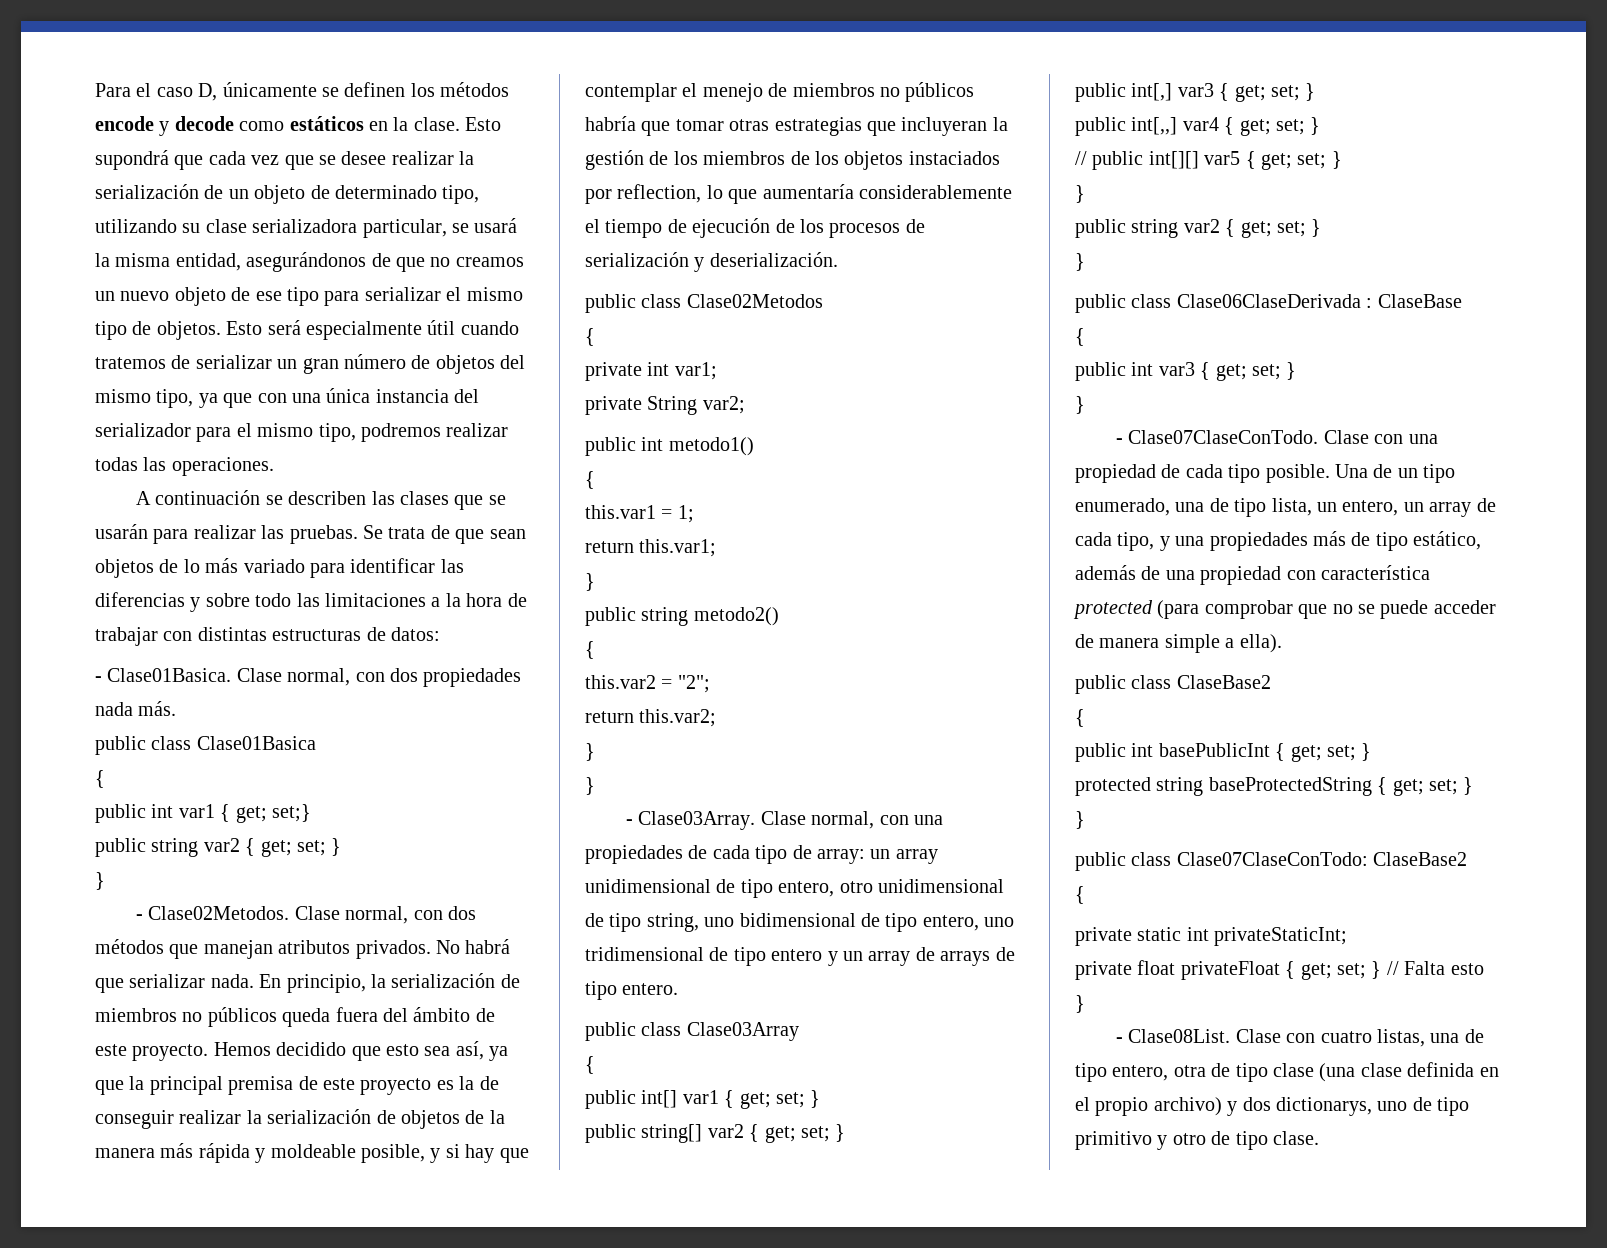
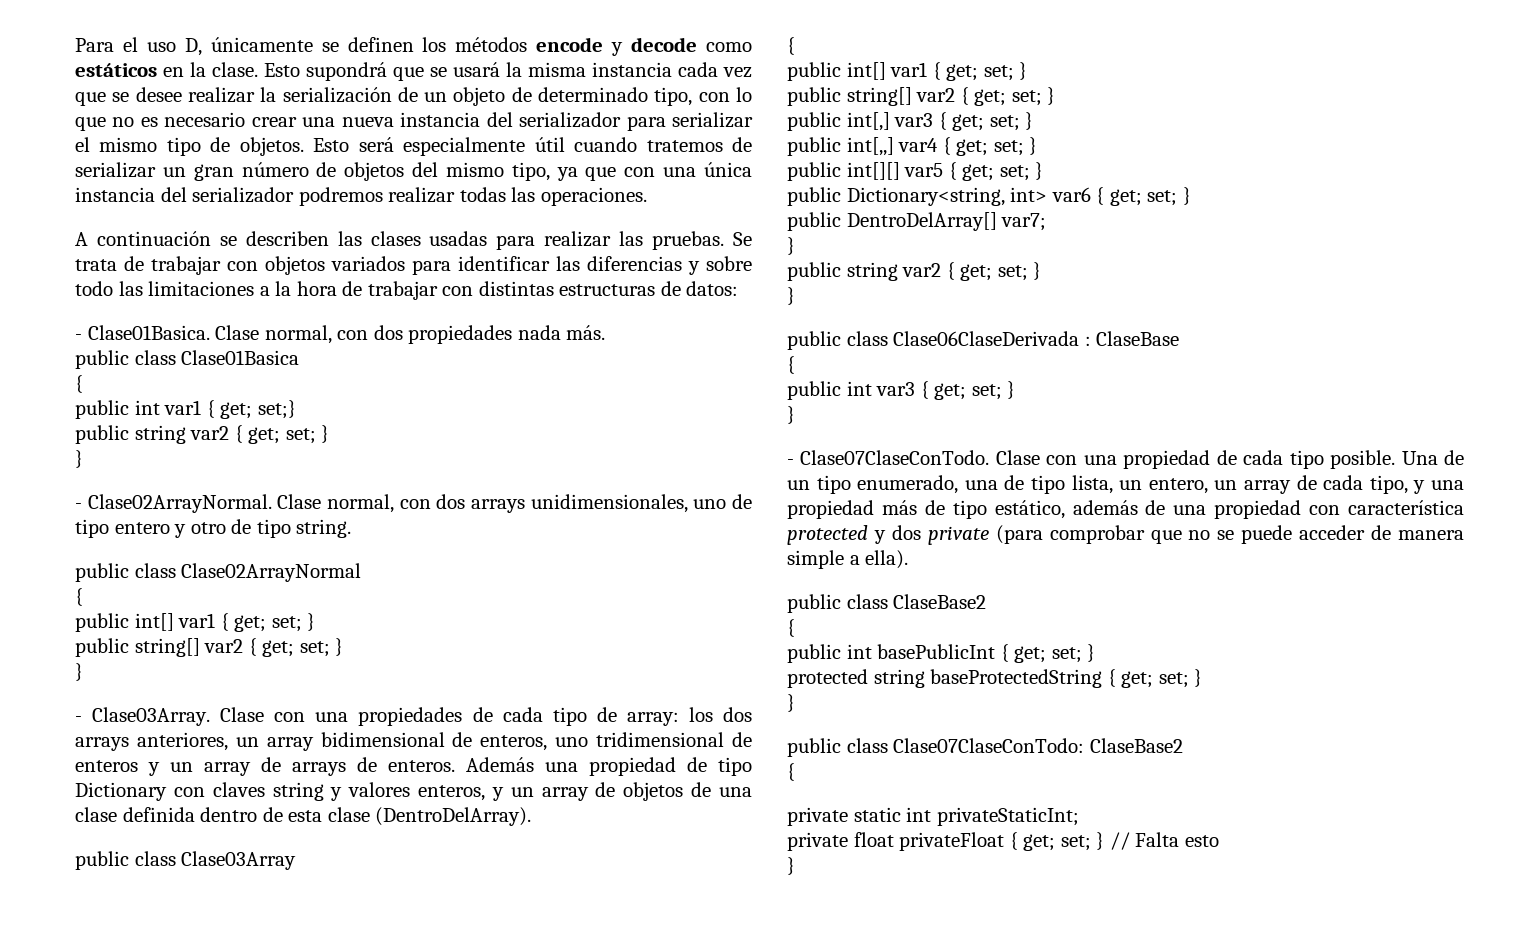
[156,87,193,97] caso -> [146,42,176,52] uso
(204, 162) none -> [430,62,672,77] se usará la misma instancia
[95,218,518,238] [95,252,524,272] [95,287,319,306] utilizando su clase serializadora particular, se usará la misma entidad, asegurándonos de que no creamos un nuevo objeto de ese tipo -> [698,87,752,102] [75,112,622,131] con lo que no es necesario crear una nueva instancia del serializador
[196,423,356,442] para el mismo tipo, -> (295, 195) none
[454,495,506,510] [95,524,148,539] que se usarán -> [429,231,488,246] usadas
[455,529,526,544] [95,558,305,578] que sean objetos de lo más variado -> [151,256,405,275] trabajar con objetos variados
[148,906,476,924] [95,939,511,959] [95,973,520,993] [95,1007,495,1027] [95,1041,509,1061] [95,1076,499,1095] [95,1109,505,1129] [95,1143,529,1163] [585,82,975,102] [585,116,1008,136] [585,150,1000,170] [585,184,1012,204] [585,218,925,238] [585,252,838,272] [585,294,823,313] [585,328,595,346] [585,362,717,381] [585,396,745,415] [585,437,754,456] [585,471,595,489] [585,505,694,523] [585,539,717,557] [585,573,595,591] [585,607,779,626] [585,641,595,659] [585,675,710,693] [585,709,717,727] Clase02Metodos. Clase normal, con dos métodos que manejan atributos privados. No habrá que serializar nada. En principio, la serialización de miembros no públicos queda fuera del ámbito de este proyecto. Hemos decidido que esto sea así, ya que la principal premisa de este proyecto es la de conseguir realizar la serialización de objetos de la manera más rápida y moldeable posible, y si hay que contemplar el menejo de miembros no públicos habría que tomar otras estrategias que incluyeran la gestión de los miembros de los objetos instaciados por reflection, lo que aumentaría considerablemente el tiempo de ejecución de los procesos de serialización y deserialización. // public class Clase02Metodos // { // private int var1; // private String var2; // public int metodo1() // { // this.var1 = 1; // return this.var1; // } // public string metodo2() // { // this.var2 = "2"; // return this.var2; // -> [87,494,752,513] [75,519,352,538] [75,563,362,582] [75,588,83,606] [75,613,316,632] [75,638,330,657] Clase02ArrayNormal. Clase normal, con dos arrays unidimensionales, uno de tipo entero y otro de tipo string. // public class Clase02ArrayNormal // { // public int[] var1 { get; set; } // public string[] var2 { get; set;
[811,811,875,829] normal, -> (265, 714) none
[870,849,938,864] [585,879,1004,898] [585,913,979,932] un array unidimensional de tipo entero, otro unidimensional de tipo string, uno bidimensional de tipo entero, -> [688,707,753,722] [75,732,548,751] los dos arrays anteriores, un array bidimensional de enteros,
[733,947,823,966] tipo entero -> [75,760,138,772] enteros
[585,981,679,1000] tipo entero. -> [388,757,752,776] [75,782,752,801] [75,807,532,826] enteros. Además una propiedad de tipo Dictionary con claves string y valores enteros, y un array de objetos de una clase definida dentro de esta clase (DentroDelArray).
[1075,151,1087,165] // -> (1038, 146) none
(1342, 160) none -> [787,187,1191,206] [787,212,1047,231] // public Dictionary<string, int> var6 { get; set; } // public DentroDelArray[] var7;
[1209,532,1308,551] propiedades -> [787,500,874,519] propiedad
(1153, 609) none -> [873,525,989,545] y dos private
[1115,1029,1484,1047] [1075,1062,1499,1082] [1075,1097,1470,1116] [1075,1131,1319,1150] // - Clase08List. Clase con cuatro listas, una de tipo entero, otra de tipo clase (una clase definida en el propio archivo) y dos dictionarys, uno de tipo primitivo y otro de tipo clase. -> (795, 866) none

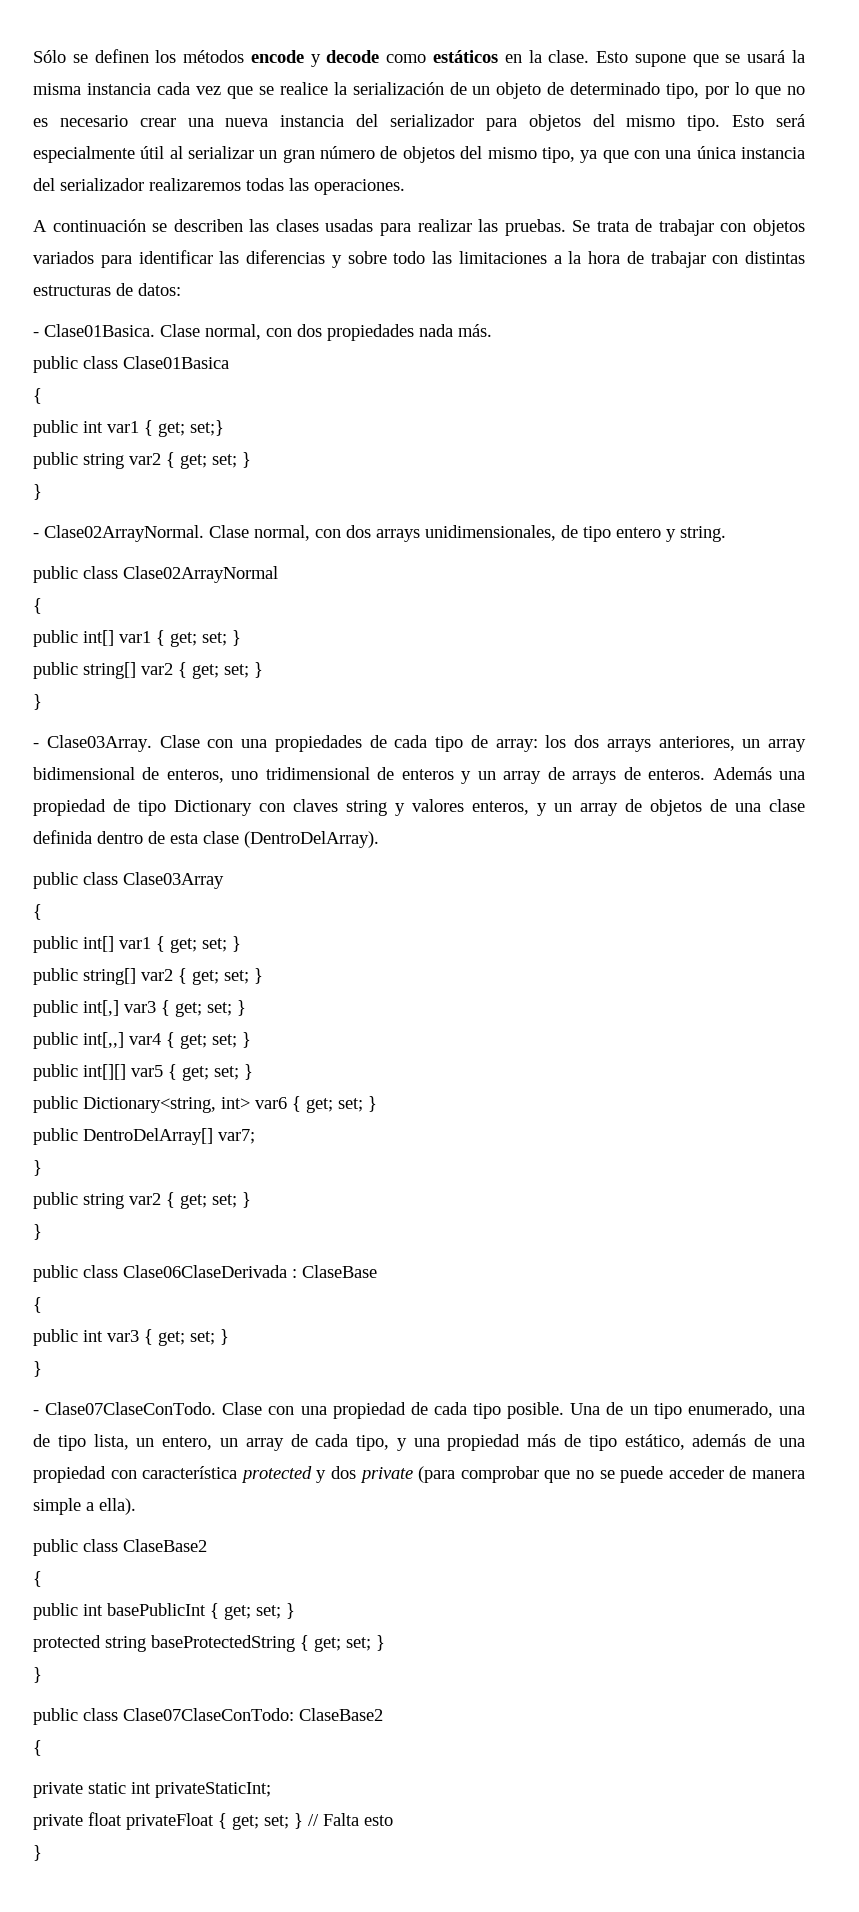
[75,37,313,56] Para el uso D, únicamente -> [33,50,66,63] Sólo
[306,62,387,81] supondrá -> [634,54,686,67] supone
[135,87,255,103] desee realizar -> [279,82,328,95] realice
[698,92,730,102] con -> [705,86,730,99] por
[672,112,753,128] [75,137,304,156] serializar el mismo tipo de objetos. -> [528,114,721,131] objetos del mismo tipo.
[574,137,752,152] cuando tratemos de -> [169,146,183,159] al
[298,187,456,206] podremos realizar -> [149,178,241,191] realizaremos
[693,499,727,509] uno -> (556, 533) none
[190,519,291,538] otro de tipo -> (676, 535) none

